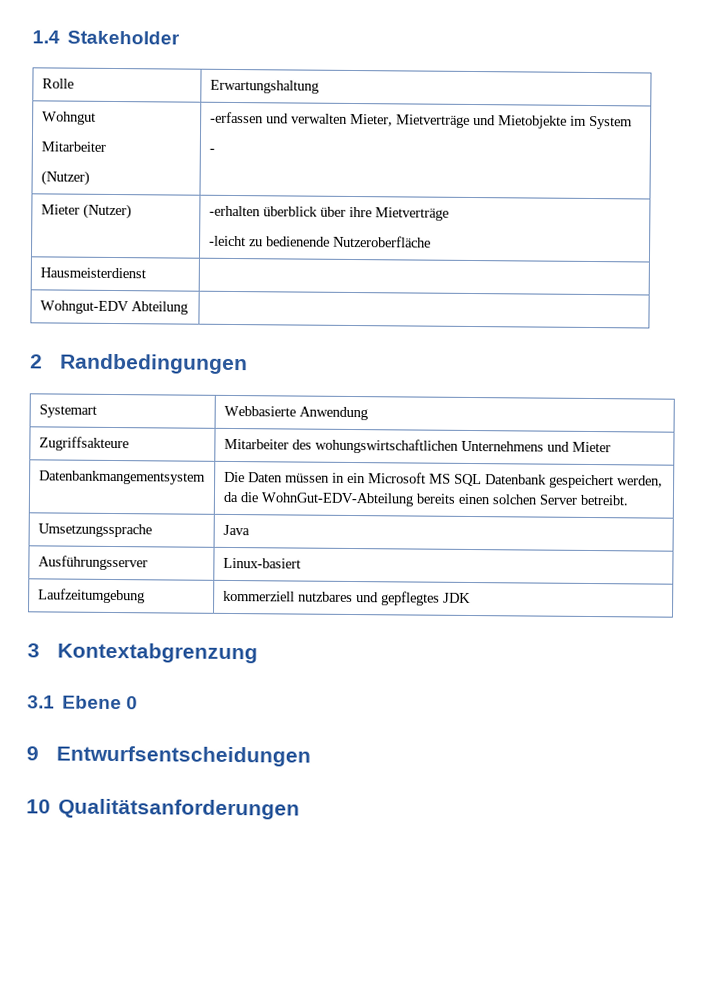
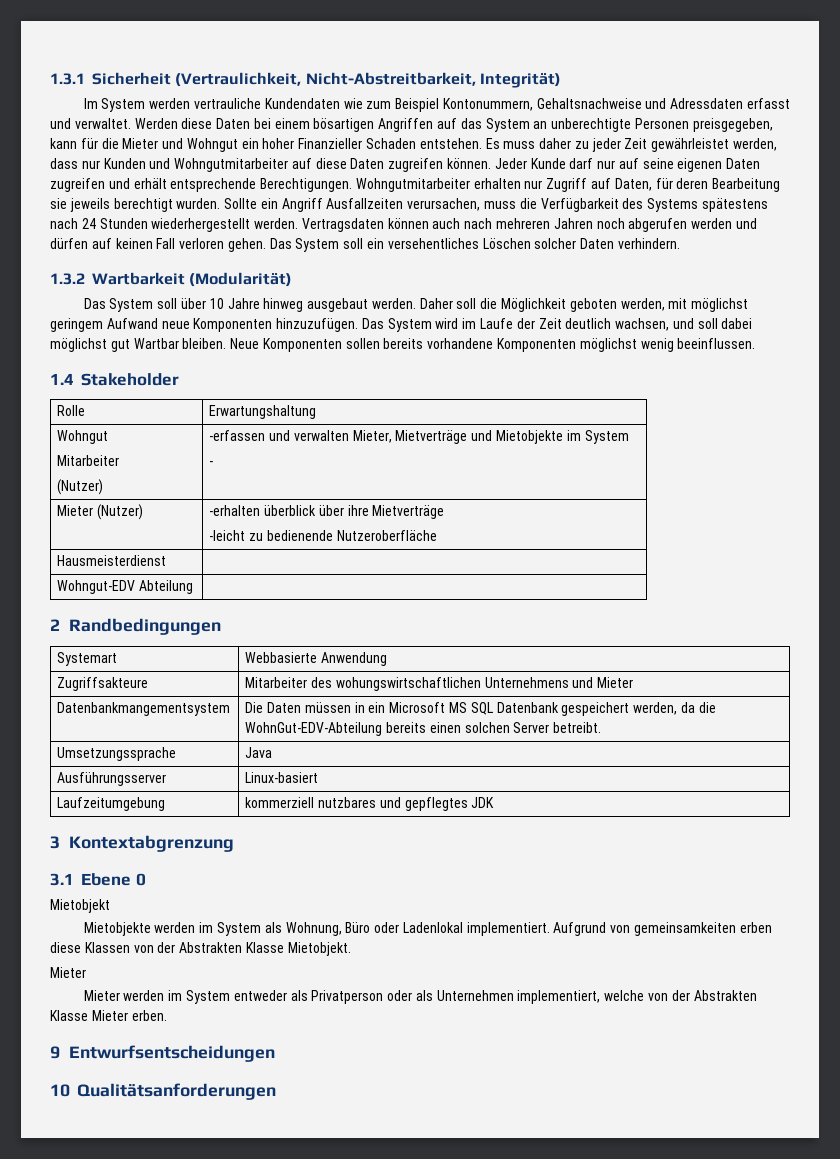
(32, 37) none -> [50,72,561,88] [83,98,790,112] [50,118,773,132] [50,138,778,152] [50,158,761,172] [50,178,781,192] [50,198,768,212] [50,218,757,232] [50,238,680,252] [50,272,293,287] [83,298,749,312] [50,318,753,332] [50,338,756,352] 1.3.1 Sicherheit (Vertraulichkeit, Nicht-Abstreitbarkeit, Integrität) // Im System werden vertrauliche Kundendaten wie zum Beispiel Kontonummern, Gehaltsnachweise und Adressdaten erfasst und verwaltet. Werden diese Daten bei einem bösartigen Angriffen auf das System an unberechtigte Personen preisgegeben, kann für die Mieter und Wohngut ein hoher Finanzieller Schaden entstehen. Es muss daher zu jeder Zeit gewährleistet werden, dass nur Kunden und Wohngutmitarbeiter auf diese Daten zugreifen können. Jeder Kunde darf nur auf seine eigenen Daten zugreifen und erhält entsprechende Berechtigungen. Wohngutmitarbeiter erhalten nur Zugriff auf Daten, für deren Bearbeitung sie jeweils berechtigt wurden. Sollte ein Angriff Ausfallzeiten verursachen, muss die Verfügbarkeit des Systems spätestens nach 24 Stunden wiederhergestellt werden. Vertragsdaten können auch nach mehreren Jahren noch abgerufen werden und dürfen auf keinen Fall verloren gehen. Das System soll ein versehentliches Löschen solcher Daten verhindern. // 1.3.2 Wartbarkeit (Modularität) // Das System soll über 10 Jahre hinweg ausgebaut werden. Daher soll die Möglichkeit geboten werden, mit möglichst geringem Aufwand neue Komponenten hinzuzufügen. Das System wird im Laufe der Zeit deutlich wachsen, und soll dabei möglichst gut Wartbar bleiben. Neue Komponenten sollen bereits vorhandene Komponenten möglichst wenig beeinflussen. //
(139, 703) none -> [50,899,110,913] [83,922,772,936] [50,942,351,956] [50,967,86,978] [83,990,757,1004] [50,1010,167,1021] // Mietobjekt // Mietobjekte werden im System als Wohnung, Büro oder Ladenlokal implementiert. Aufgrund von gemeinsamkeiten erben diese Klassen von der Abstrakten Klasse Mietobjekt. // Mieter // Mieter werden im System entweder als Privatperson oder als Unternehmen implementiert, welche von der Abstrakten Klasse Mieter erben.

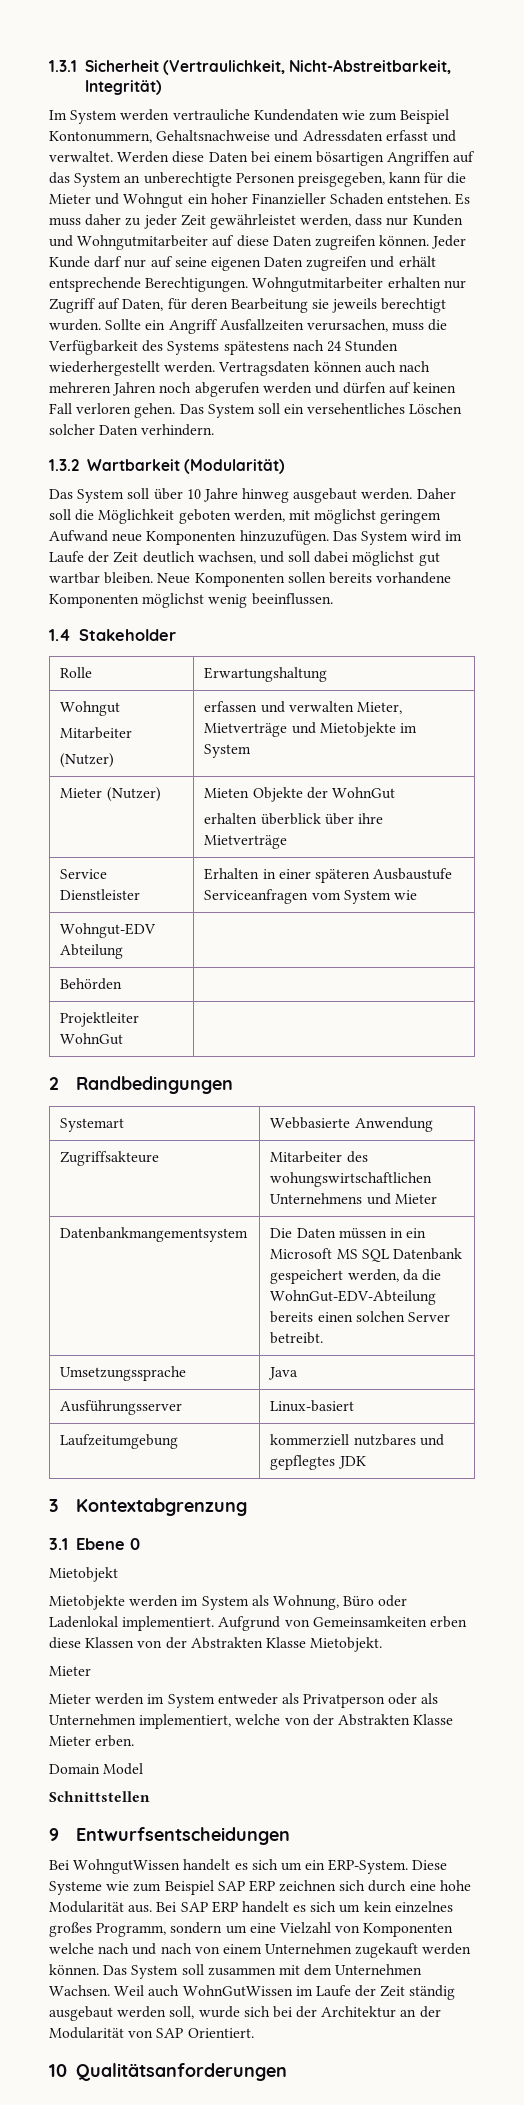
[133,338,179,349] Wartbar -> [49,572,100,584] wartbar
[209,430,266,441] -erfassen -> [204,701,258,712] erfassen
[209,461,214,466] // - -> (252, 751) none
[209,505,261,516] -erhalten -> [204,787,396,802] [204,813,258,824] Mieten Objekte der WohnGut // erhalten
[209,530,437,541] [57,555,167,566] // -leicht zu bedienende Nutzeroberfläche // Hausmeisterdienst | -> [60,869,108,879] [60,889,141,900] [204,868,453,883] [204,889,418,904] // Service Dienstleister | Erhalten in einer späteren Ausbaustufe Serviceanfragen vom System wie
(194, 587) none -> [60,978,123,990] [60,1012,140,1027] [60,1033,124,1045] // Behörden | // Projektleiter WohnGut |
[633,922,736,936] gemeinsamkeiten -> [312,1616,427,1627] Gemeinsamkeiten
(167, 1015) none -> [49,1763,144,1775] [49,1791,150,1802] // Domain Model // Schnittstellen
(275, 1053) none -> [49,1859,448,1874] [49,1880,471,1895] [49,1901,453,1913] [49,1922,454,1937] [49,1943,472,1958] [49,1964,423,1979] [49,1985,456,2000] [49,2006,441,2021] [49,2027,254,2039] // Bei WohngutWissen handelt es sich um ein ERP-System. Diese Systeme wie zum Beispiel SAP ERP zeichnen sich durch eine hohe Modularität aus. Bei SAP ERP handelt es sich um kein einzelnes großes Programm, sondern um eine Vielzahl von Komponenten welche nach und nach von einem Unternehmen zugekauft werden können. Das System soll zusammen mit dem Unternehmen Wachsen. Weil auch WohnGutWissen im Laufe der Zeit ständig ausgebaut werden soll, wurde sich bei der Architektur an der Modularität von SAP Orientiert.

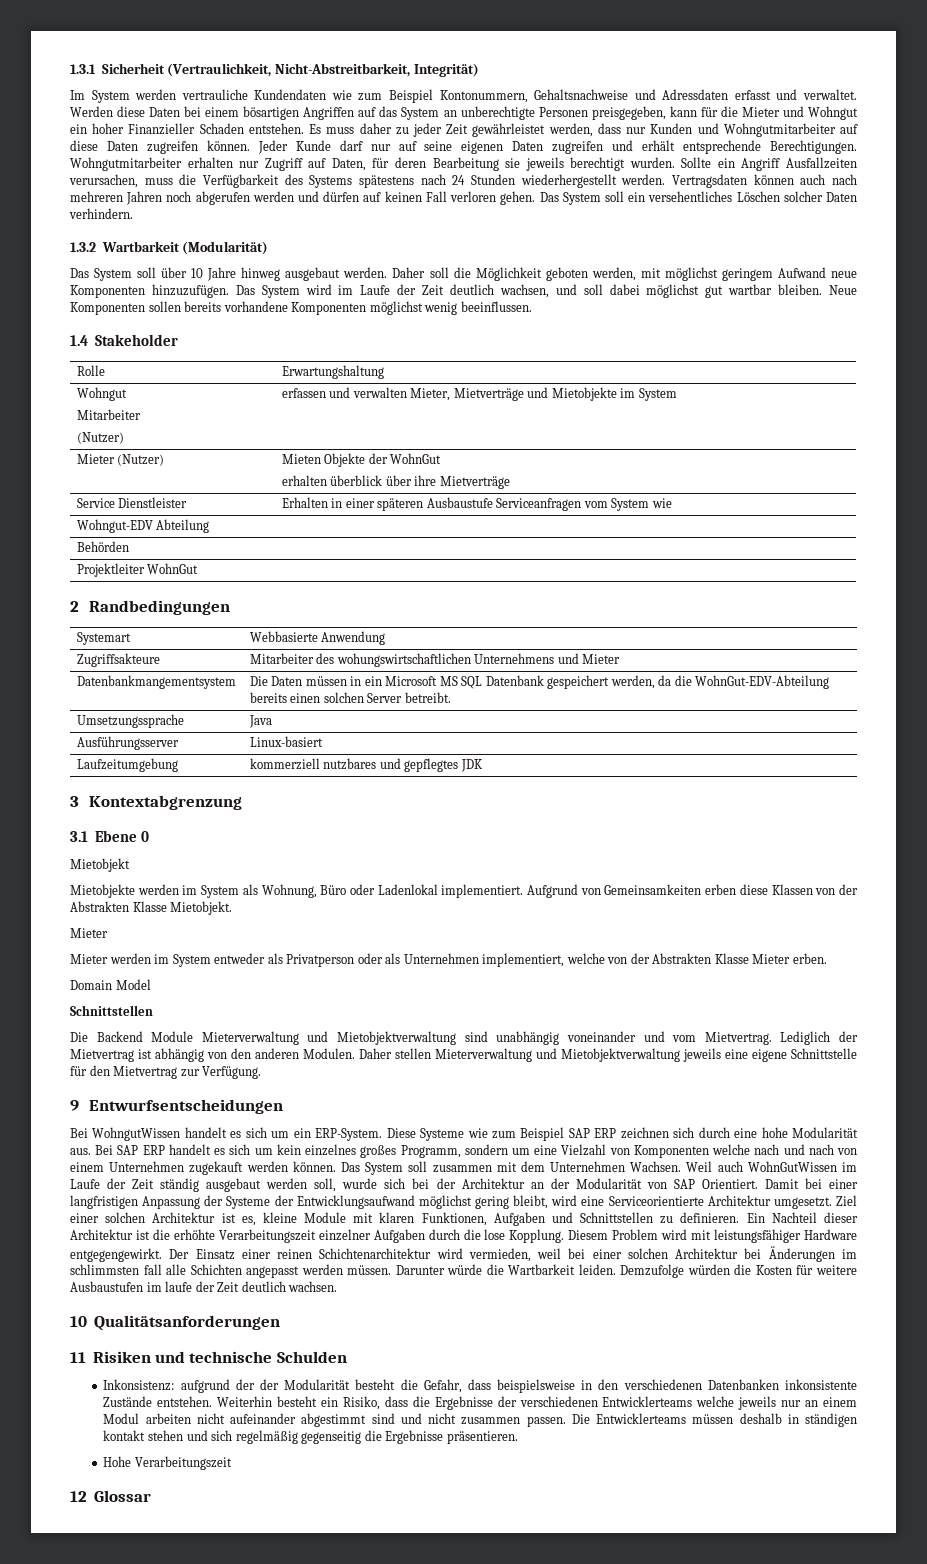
(150, 1796) none -> [70,1031,859,1045] [70,1048,857,1062] [70,1065,262,1079] // Die Backend Module Mieterverwaltung und Mietobjektverwaltung sind unabhängig voneinander und vom Mietvertrag. Lediglich der Mietvertrag ist abhängig von den anderen Modulen. Daher stellen Mieterverwaltung und Mietobjektverwaltung jeweils eine eigene Schnittstelle für den Mietvertrag zur Verfügung.
[49,2063,287,2081] // 10 Qualitätsanforderungen -> [764,1178,858,1189] [70,1195,857,1209] [70,1212,858,1226] [70,1229,857,1243] [70,1246,857,1262] [70,1264,857,1278] [70,1281,338,1292] [70,1315,280,1331] [70,1351,347,1363] [103,1379,857,1393] [103,1396,858,1410] [103,1413,857,1427] [103,1430,518,1444] [103,1456,232,1470] [70,1490,151,1502] Damit bei einer langfristigen Anpassung der Systeme der Entwicklungsaufwand möglichst gering bleibt, wird eine Serviceorientierte Architektur umgesetzt. Ziel einer solchen Architektur ist es, kleine Module mit klaren Funktionen, Aufgaben und Schnittstellen zu definieren. Ein Nachteil dieser Architektur ist die erhöhte Verarbeitungszeit einzelner Aufgaben durch die lose Kopplung. Diesem Problem wird mit leistungsfähiger Hardware entgegengewirkt. Der Einsatz einer reinen Schichtenarchitektur wird vermieden, weil bei einer solchen Architektur bei Änderungen im schlimmsten fall alle Schichten angepasst werden müssen. Darunter würde die Wartbarkeit leiden. Demzufolge würden die Kosten für weitere Ausbaustufen im laufe der Zeit deutlich wachsen. // 10 Qualitätsanforderungen // 11 Risiken und technische Schulden // Inkonsistenz: aufgrund der der Modularität besteht die Gefahr, dass beispielsweise in den verschiedenen Datenbanken inkonsistente Zustände entstehen. Weiterhin besteht ein Risiko, dass die Ergebnisse der verschiedenen Entwicklerteams welche jeweils nur an einem Modul arbeiten nicht aufeinander abgestimmt sind und nicht zusammen passen. Die Entwicklerteams müssen deshalb in ständigen kontakt stehen und sich regelmäßig gegenseitig die Ergebnisse präsentieren. // Hohe Verarbeitungszeit // 12 Glossar

